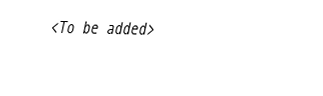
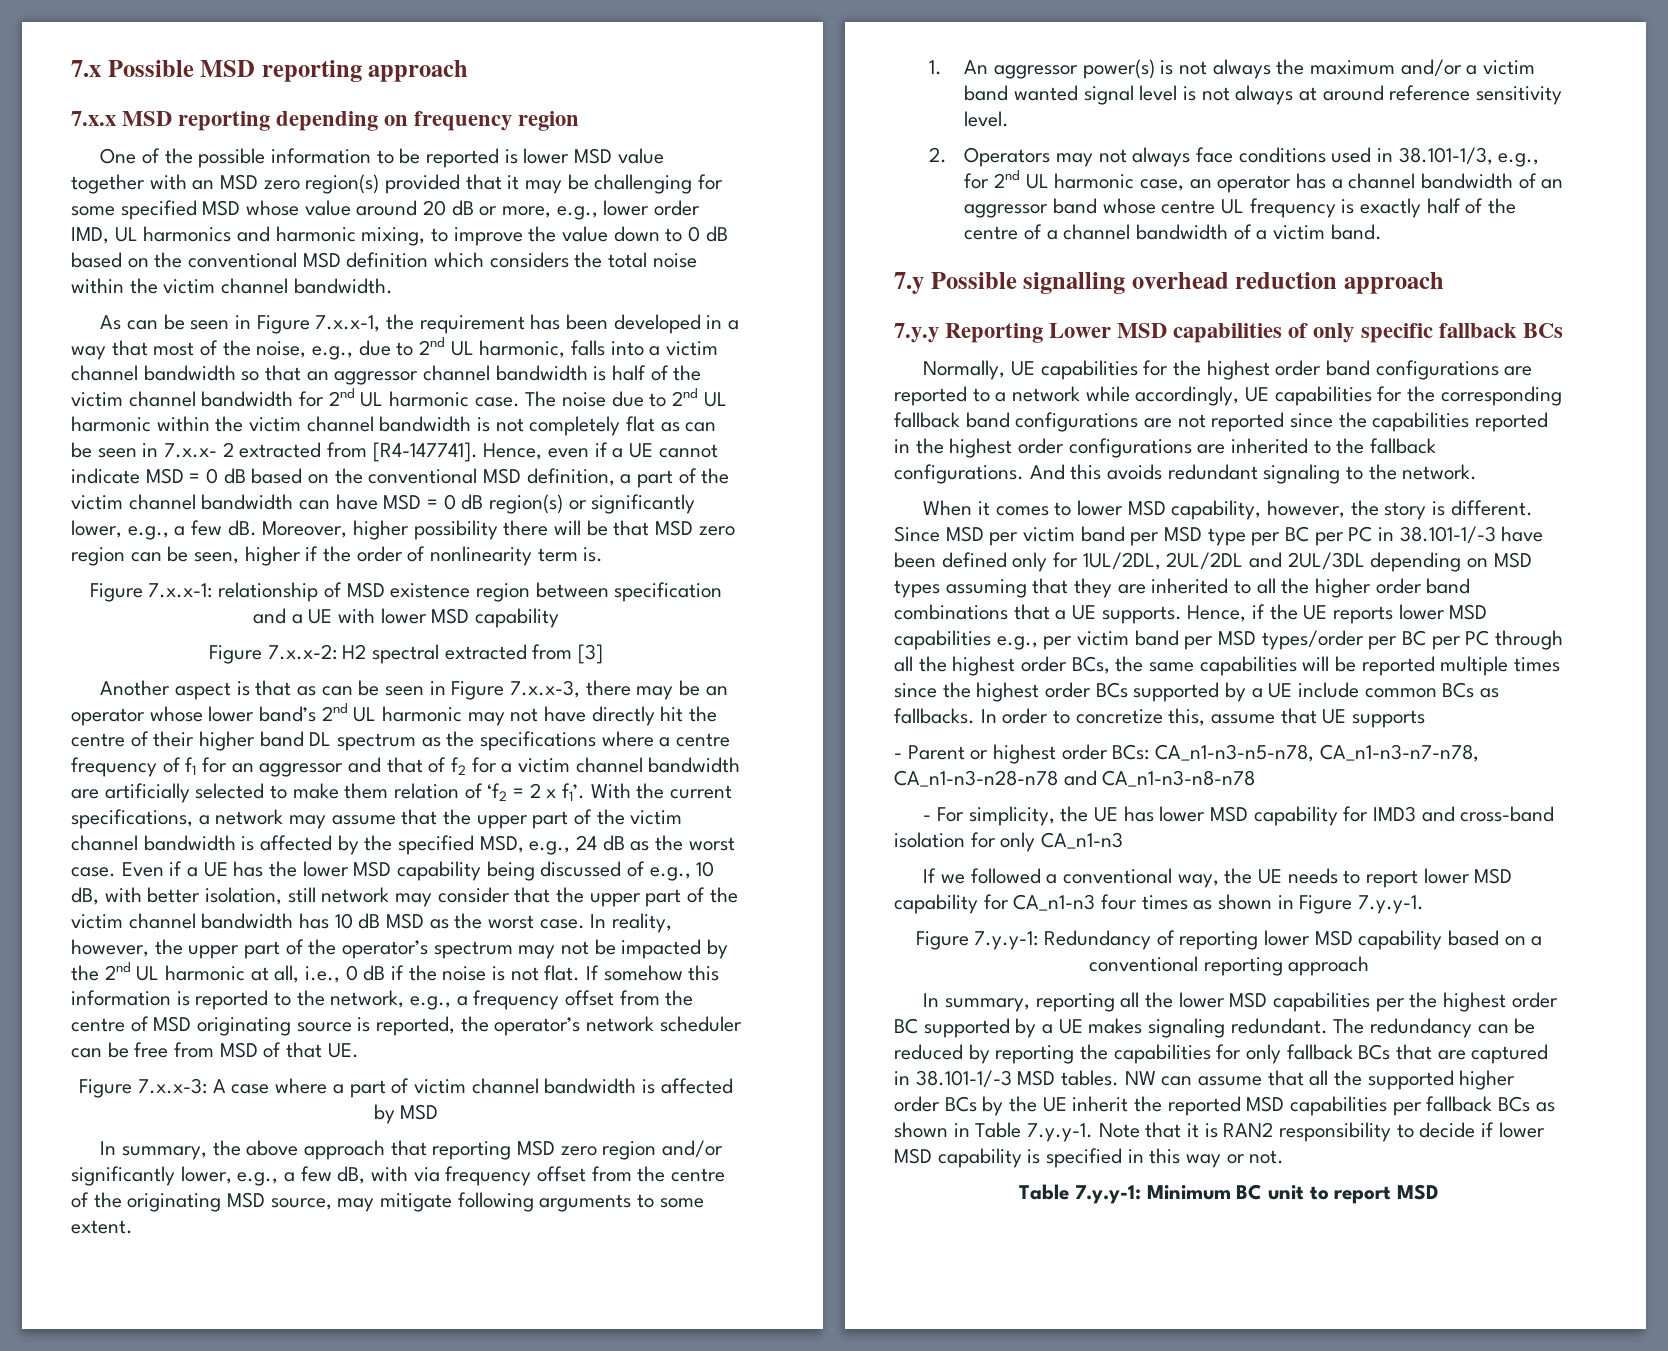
[50,20,155,35] <To be added> -> [71,60,469,82] [71,111,580,131] [100,148,664,168] [71,174,724,194] [71,200,701,220] [71,226,728,246] [71,252,697,268] [71,278,393,294] [100,314,740,334] [71,337,719,360] [71,365,702,385] [71,388,727,407] [71,416,717,436] [71,442,718,462] [71,468,730,488] [71,494,696,514] [71,520,735,540] [71,546,604,566] [89,582,723,602] [252,608,560,628] [208,644,604,664] [100,680,728,700] [71,703,718,726] [71,731,731,751] [71,757,741,777] [71,783,733,803] [71,809,683,829] [71,835,735,855] [71,861,715,881] [71,887,738,907] [71,913,673,933] [71,939,729,959] [71,962,720,983] [71,990,694,1010] [71,1016,742,1036] [71,1042,359,1058] [79,1078,733,1098] [373,1104,439,1124] [100,1140,724,1160] [71,1166,726,1186] [71,1192,704,1212] [71,1220,133,1234] [929,59,1536,79] [964,85,1563,105] [964,111,1010,127] [929,147,1540,167] [964,170,1564,193] [964,198,1517,218] [964,224,1382,240] [894,272,1445,294] [894,323,1563,343] [923,360,1533,380] [894,386,1562,406] [894,412,1549,432] [894,438,1437,458] [894,464,1478,484] [923,500,1533,520] [894,526,1544,546] [894,552,1532,572] [894,578,1471,598] [894,604,1488,624] [894,630,1564,650] [894,656,1561,676] [894,682,1500,702] [894,708,1426,728] [894,744,1479,764] [894,770,1256,787] [923,806,1555,826] [894,832,1124,852] [923,868,1513,888] [894,894,1425,914] [915,930,1543,950] [1088,956,1370,976] [923,992,1558,1012] [894,1018,1536,1038] [894,1044,1549,1064] [894,1070,1516,1090] [894,1096,1555,1116] [894,1122,1545,1142] [894,1148,1285,1168] [1019,1184,1439,1204] 7.x Possible MSD reporting approach // 7.x.x MSD reporting depending on frequency region // One of the possible information to be reported is lower MSD value together with an MSD zero region(s) provided that it may be challenging for some specified MSD whose value around 20 dB or more, e.g., lower order IMD, UL harmonics and harmonic mixing, to improve the value down to 0 dB based on the conventional MSD definition which considers the total noise within the victim channel bandwidth. // As can be seen in Figure 7.x.x-1, the requirement has been developed in a way that most of the noise, e.g., due to 2nd UL harmonic, falls into a victim channel bandwidth so that an aggressor channel bandwidth is half of the victim channel bandwidth for 2nd UL harmonic case. The noise due to 2nd UL harmonic within the victim channel bandwidth is not completely flat as can be seen in 7.x.x- 2 extracted from [R4-147741]. Hence, even if a UE cannot indicate MSD = 0 dB based on the conventional MSD definition, a part of the victim channel bandwidth can have MSD = 0 dB region(s) or significantly lower, e.g., a few dB. Moreover, higher possibility there will be that MSD zero region can be seen, higher if the order of nonlinearity term is. // Figure 7.x.x-1: relationship of MSD existence region between specification and a UE with lower MSD capability // Figure 7.x.x-2: H2 spectral extracted from [3] // Another aspect is that as can be seen in Figure 7.x.x-3, there may be an operator whose lower band’s 2nd UL harmonic may not have directly hit the centre of their higher band DL spectrum as the specifications where a centre frequency of f1 for an aggressor and that of f2 for a victim channel bandwidth are artificially selected to make them relation of ‘f2 = 2 x f1’. With the current specifications, a network may assume that the upper part of the victim channel bandwidth is affected by the specified MSD, e.g., 24 dB as the worst case. Even if a UE has the lower MSD capability being discussed of e.g., 10 dB, with better isolation, still network may consider that the upper part of the victim channel bandwidth has 10 dB MSD as the worst case. In reality, however, the upper part of the operator’s spectrum may not be impacted by the 2nd UL harmonic at all, i.e., 0 dB if the noise is not flat. If somehow this information is reported to the network, e.g., a frequency offset from the centre of MSD originating source is reported, the operator’s network scheduler can be free from MSD of that UE. // Figure 7.x.x-3: A case where a part of victim channel bandwidth is affected by MSD // In summary, the above approach that reporting MSD zero region and/or significantly lower, e.g., a few dB, with via frequency offset from the centre of the originating MSD source, may mitigate following arguments to some extent. // 1. An aggressor power(s) is not always the maximum and/or a victim band wanted signal level is not always at around reference sensitivity level. // 2. Operators may not always face conditions used in 38.101-1/3, e.g., for 2nd UL harmonic case, an operator has a channel bandwidth of an aggressor band whose centre UL frequency is exactly half of the centre of a channel bandwidth of a victim band. // 7.y Possible signalling overhead reduction approach // 7.y.y Reporting Lower MSD capabilities of only specific fallback BCs // Normally, UE capabilities for the highest order band configurations are reported to a network while accordingly, UE capabilities for the corresponding fallback band configurations are not reported since the capabilities reported in the highest order configurations are inherited to the fallback configurations. And this avoids redundant signaling to the network. // When it comes to lower MSD capability, however, the story is different. Since MSD per victim band per MSD type per BC per PC in 38.101-1/-3 have been defined only for 1UL/2DL, 2UL/2DL and 2UL/3DL depending on MSD types assuming that they are inherited to all the higher order band combinations that a UE supports. Hence, if the UE reports lower MSD capabilities e.g., per victim band per MSD types/order per BC per PC through all the highest order BCs, the same capabilities will be reported multiple times since the highest order BCs supported by a UE include common BCs as fallbacks. In order to concretize this, assume that UE supports // - Parent or highest order BCs: CA_n1-n3-n5-n78, CA_n1-n3-n7-n78, CA_n1-n3-n28-n78 and CA_n1-n3-n8-n78 // - For simplicity, the UE has lower MSD capability for IMD3 and cross-band isolation for only CA_n1-n3 // If we followed a conventional way, the UE needs to report lower MSD capability for CA_n1-n3 four times as shown in Figure 7.y.y-1. // Figure 7.y.y-1: Redundancy of reporting lower MSD capability based on a conventional reporting approach // In summary, reporting all the lower MSD capabilities per the highest order BC supported by a UE makes signaling redundant. The redundancy can be reduced by reporting the capabilities for only fallback BCs that are captured in 38.101-1/-3 MSD tables. NW can assume that all the supported higher order BCs by the UE inherit the reported MSD capabilities per fallback BCs as shown in Table 7.y.y-1. Note that it is RAN2 responsibility to decide if lower MSD capability is specified in this way or not. // Table 7.y.y-1: Minimum BC unit to report MSD

